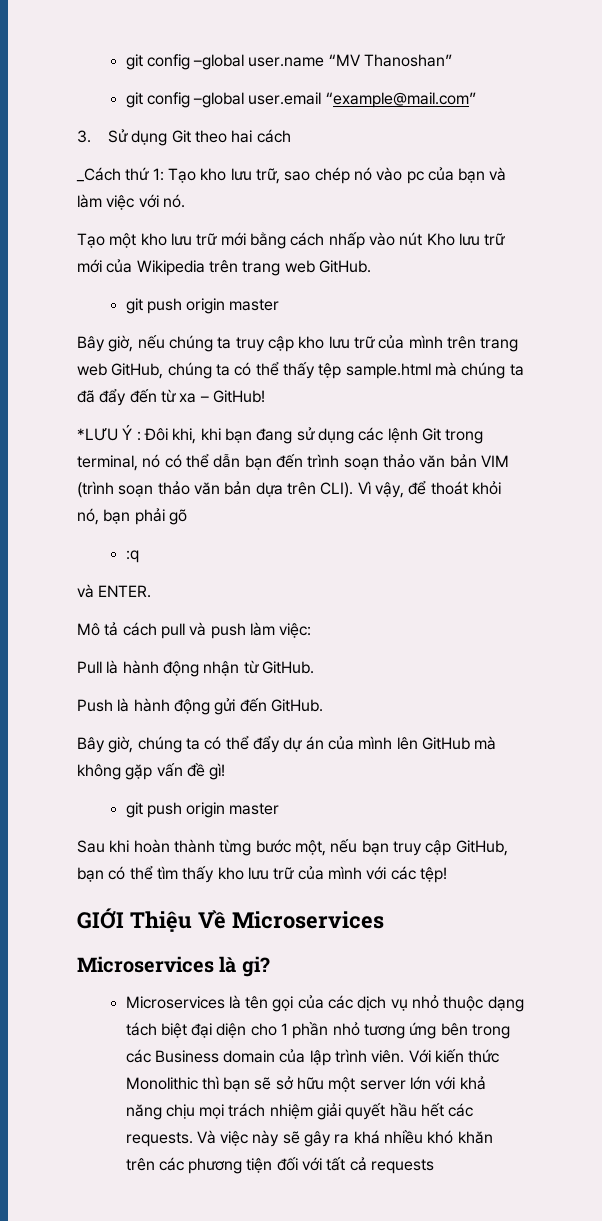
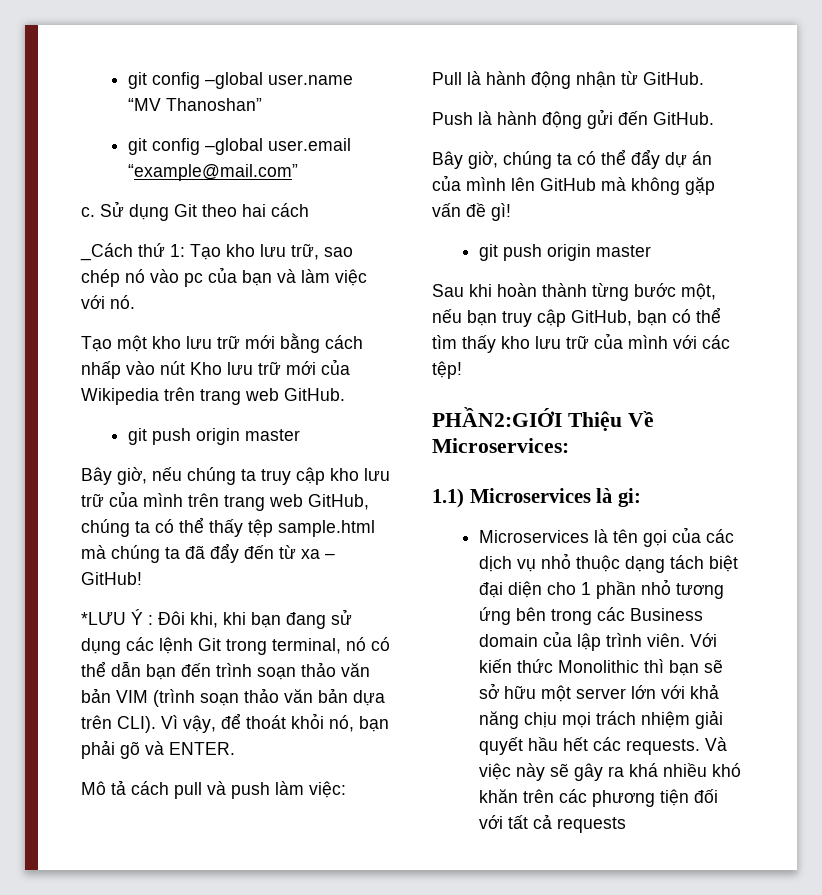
[77,130,91,143] 3. -> [81,207,95,217] c.
[125,550,139,563] // :q // -> (140, 750) none
[77,908,124,929] GIỚI -> [432,407,562,427] PHẦN2:GIỚI
[231,911,384,929] [77,956,270,977] Microservices // Microservices là gi? -> [432,438,569,453] [432,488,641,508] Microservices: // 1.1) Microservices là gi:

